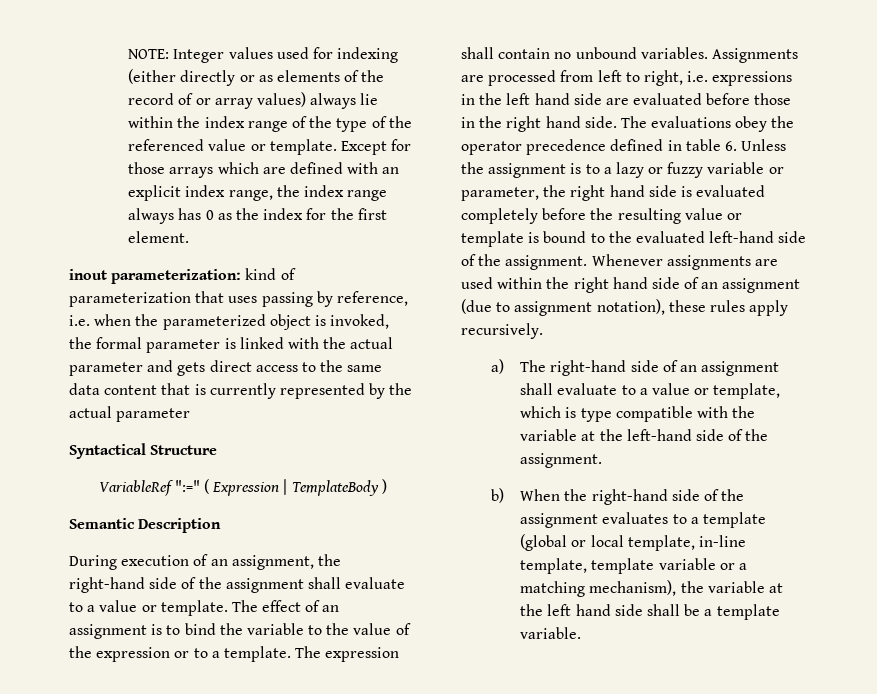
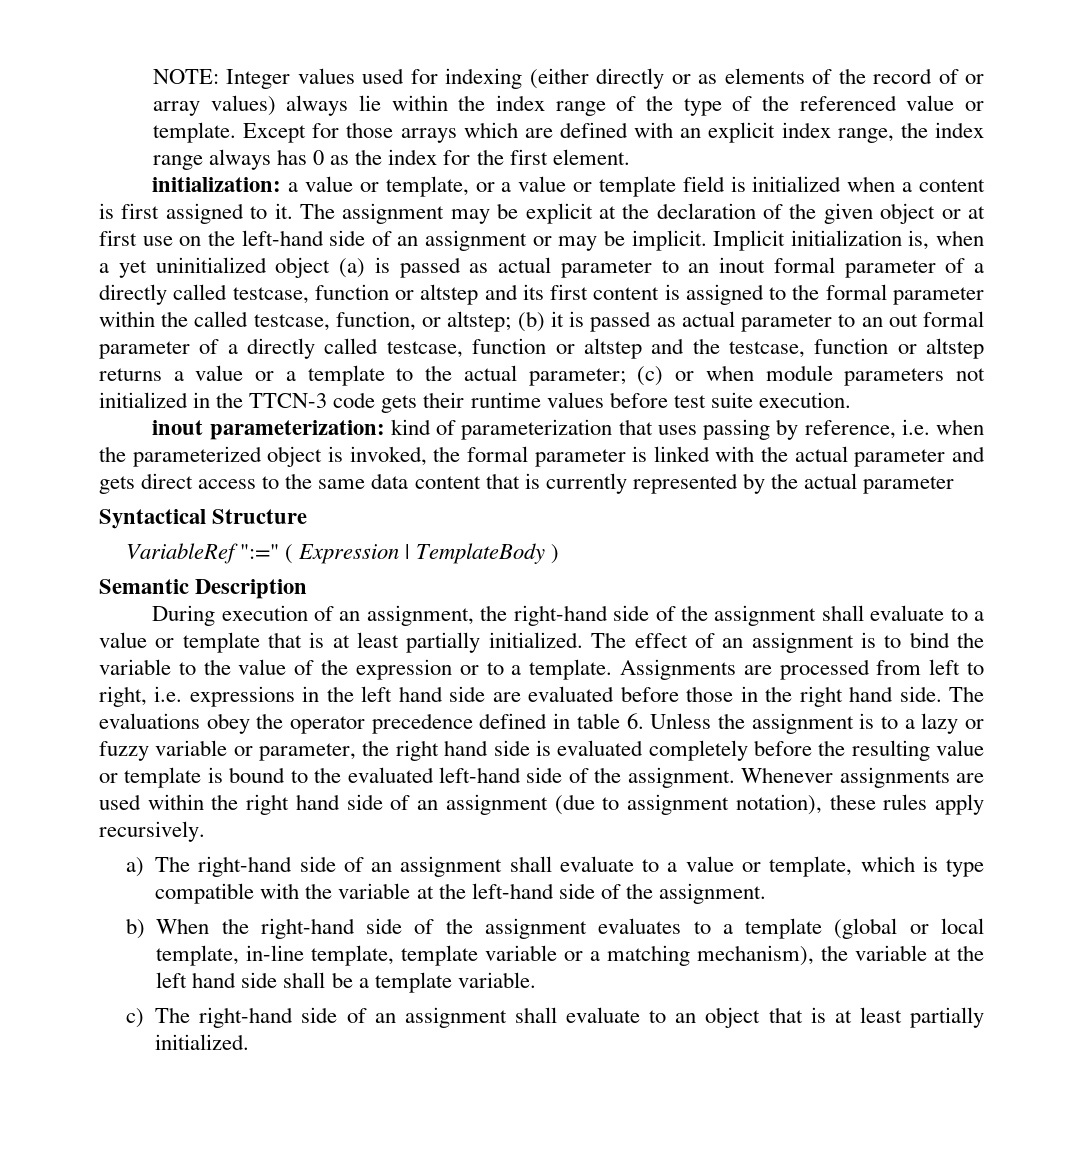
(190, 237) none -> [152,176,986,197] [99,203,986,224] [99,230,984,251] [99,257,984,278] [99,284,984,305] [99,311,985,332] [99,338,985,359] [99,365,986,386] [99,392,851,413] // initialization: a value or template, or a value or template field is initialized when a content is first assigned to it. The assignment may be explicit at the declaration of the given object or at first use on the left-hand side of an assignment or may be implicit. Implicit initialization is, when a yet uninitialized object (a) is passed as actual parameter to an inout formal parameter of a directly called testcase, function or altstep and its first content is assigned to the formal parameter within the called testcase, function, or altstep; (b) it is passed as actual parameter to an out formal parameter of a directly called testcase, function or altstep and the testcase, function or altstep returns a value or a template to the actual parameter; (c) or when module parameters not initialized in the TTCN-3 code gets their runtime values before test suite execution.
[160,600,228,616] template. -> [182,632,583,653] template that is at least partially initialized.
[295,646,400,662] [461,47,708,59] The expression shall contain no unbound variables. -> (613, 669) none
(582, 633) none -> [125,1007,985,1028] [155,1034,250,1050] // c) The right-hand side of an assignment shall evaluate to an object that is at least partially initialized.

